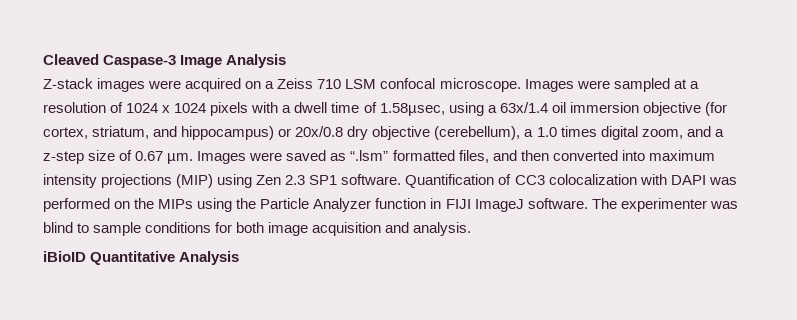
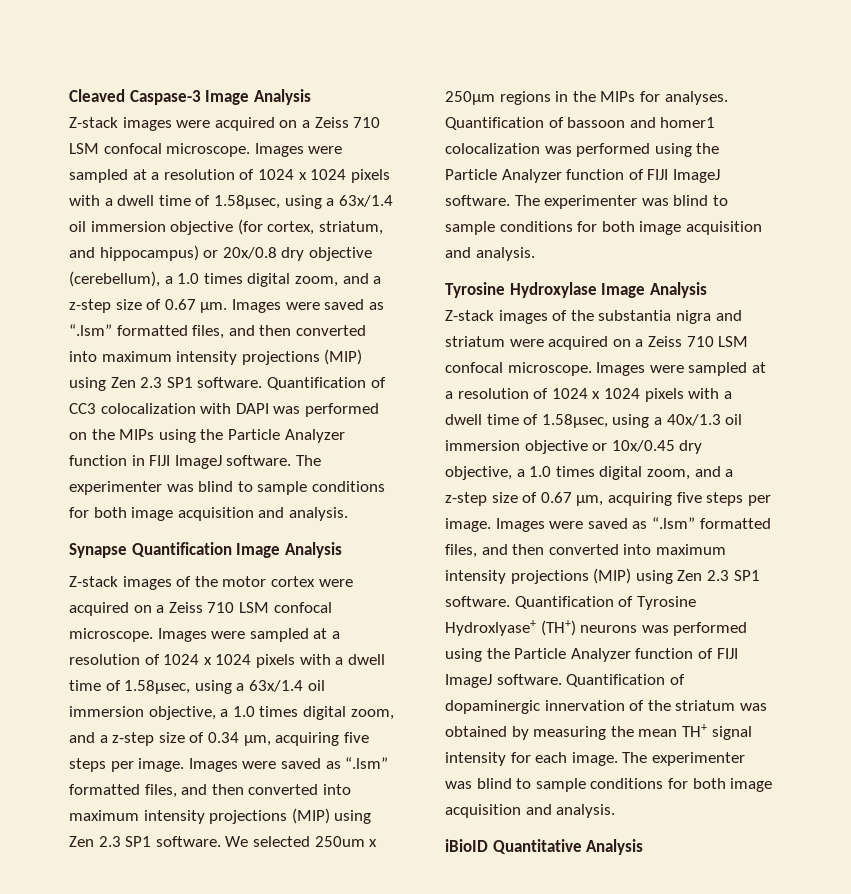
(472, 229) none -> [69,542,342,558] [69,576,353,590] [69,602,332,616] [69,628,340,642] [69,654,385,668] [69,680,325,694] [69,706,394,720] [69,732,369,746] [69,757,389,772] [69,784,351,798] [69,808,372,824] [69,836,378,847] [445,91,728,105] [445,117,716,130] [445,143,720,157] [445,169,720,183] [445,195,728,209] [445,221,762,235] [445,247,535,261] [445,282,707,298] [445,310,742,324] [445,336,749,350] [445,362,766,376] [445,388,732,402] [445,414,743,428] [445,440,703,454] [445,466,734,480] [445,492,771,506] [445,517,771,532] [445,544,726,558] [445,568,760,584] [445,596,696,610] [445,620,748,636] [445,648,738,662] [445,674,685,688] [445,700,767,714] [445,724,752,740] [445,752,745,766] [445,778,773,792] [445,804,616,818] // Synapse Quantification Image Analysis // Z-stack images of the motor cortex were acquired on a Zeiss 710 LSM confocal microscope. Images were sampled at a resolution of 1024 x 1024 pixels with a dwell time of 1.58µsec, using a 63x/1.4 oil immersion objective, a 1.0 times digital zoom, and a z-step size of 0.34 µm, acquiring five steps per image. Images were saved as “.lsm” formatted files, and then converted into maximum intensity projections (MIP) using Zen 2.3 SP1 software. We selected 250um x 250µm regions in the MIPs for analyses. Quantification of bassoon and homer1 colocalization was performed using the Particle Analyzer function of FIJI ImageJ software. The experimenter was blind to sample conditions for both image acquisition and analysis. // Tyrosine Hydroxylase Image Analysis // Z-stack images of the substantia nigra and striatum were acquired on a Zeiss 710 LSM confocal microscope. Images were sampled at a resolution of 1024 x 1024 pixels with a dwell time of 1.58µsec, using a 40x/1.3 oil immersion objective or 10x/0.45 dry objective, a 1.0 times digital zoom, and a z-step size of 0.67 µm, acquiring five steps per image. Images were saved as “.lsm” formatted files, and then converted into maximum intensity projections (MIP) using Zen 2.3 SP1 software. Quantification of Tyrosine Hydroxlyase+ (TH+) neurons was performed using the Particle Analyzer function of FIJI ImageJ software. Quantification of dopaminergic innervation of the striatum was obtained by measuring the mean TH+ signal intensity for each image. The experimenter was blind to sample conditions for both image acquisition and analysis.

